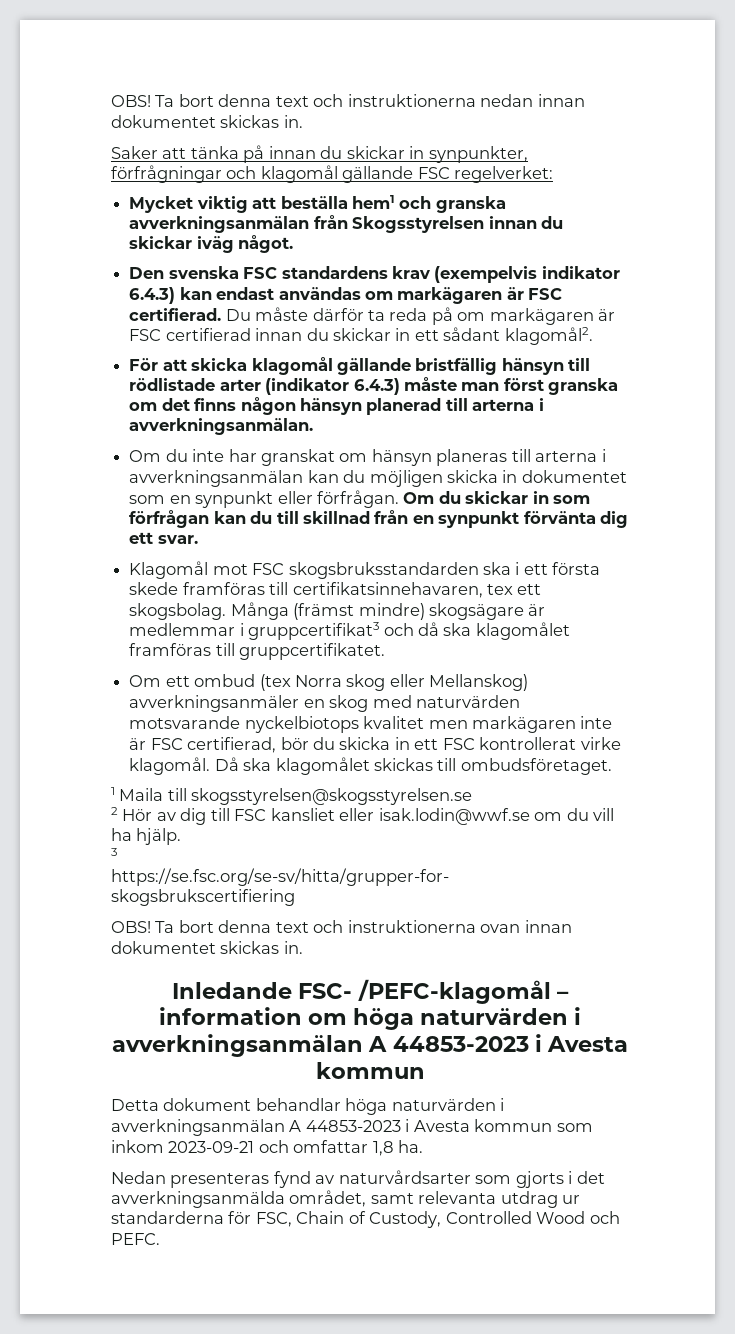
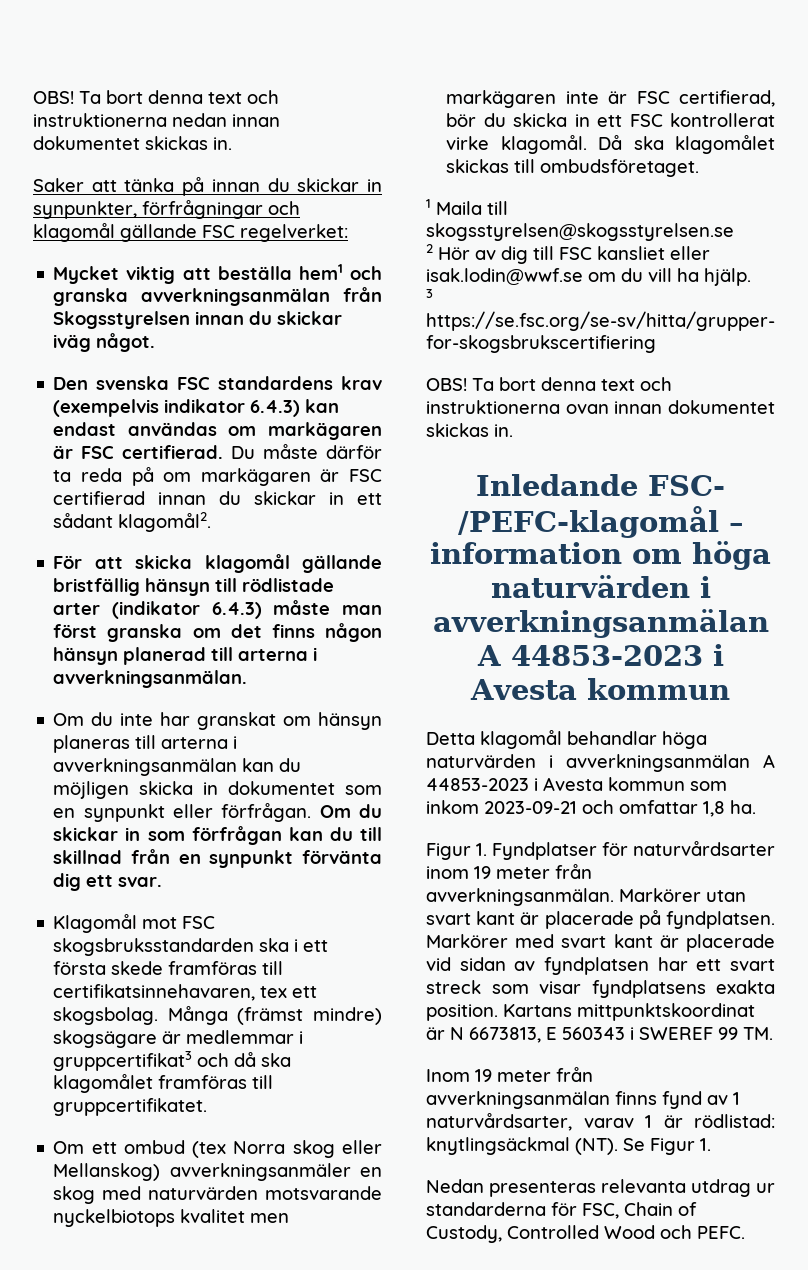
[163,1098,252,1111] dokument -> [480,730,562,749] klagomål
[111,1170,605,1188] [111,1190,414,1208] Nedan presenteras fynd av naturvårdsarter som gjorts i det avverkningsanmälda området, samt -> [426,841,775,860] [426,864,592,879] [426,888,746,906] [426,910,775,929] [426,934,775,952] [426,957,775,975] [426,980,775,998] [426,1003,755,1021] [426,1027,773,1043] [426,1067,593,1082] [426,1091,740,1109] [426,1113,775,1131] [426,1137,711,1155] [426,1179,596,1197] Figur 1. Fyndplatser för naturvårdsarter inom 19 meter från avverkningsanmälan. Markörer utan svart kant är placerade på fyndplatsen. Markörer med svart kant är placerade vid sidan av fyndplatsen har ett svart streck som visar fyndplatsens exakta position. Kartans mittpunktskoordinat är N 6673813, E 560343 i SWEREF 99 TM. // Inom 19 meter från avverkningsanmälan finns fynd av 1 naturvårdsarter, varav 1 är rödlistad: knytlingsäckmal (NT). Se Figur 1. // Nedan presenteras

